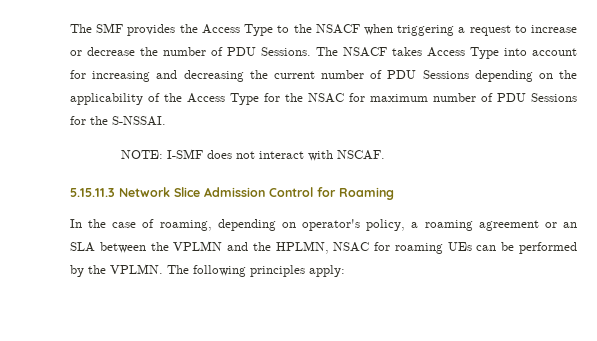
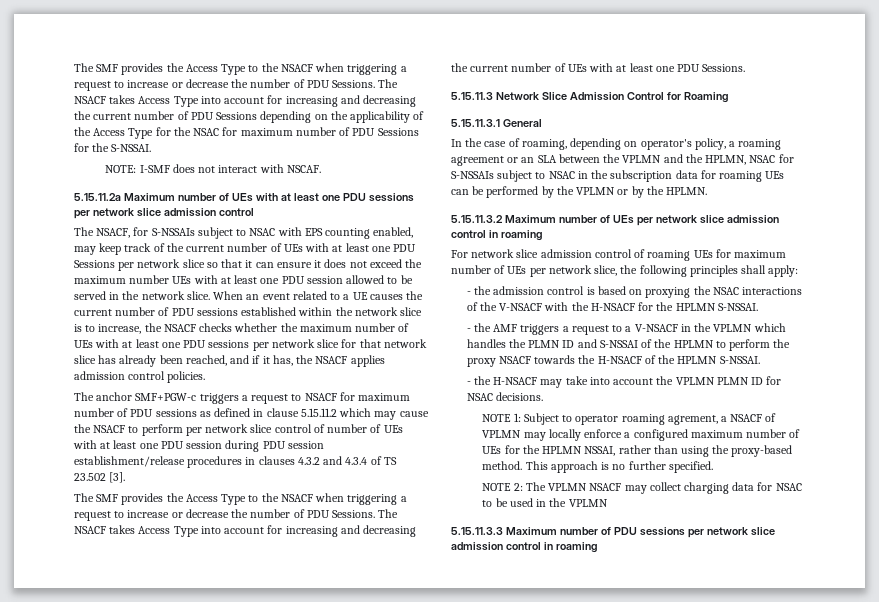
(385, 155) none -> [74,193,414,202] [74,208,254,219] [74,227,414,239] [74,243,417,255] [74,259,423,271] [74,275,413,284] [74,291,424,300] [74,307,423,316] [74,323,410,334] [74,339,427,351] [74,355,385,367] [74,371,206,383] [74,392,411,404] [74,408,429,420] [74,424,403,436] [73,440,324,452] [74,456,397,468] [74,472,126,483] [74,493,407,505] [74,509,399,521] [74,525,417,537] [451,63,746,72] // 5.15.11.2a Maximum number of UEs with at least one PDU sessions per network slice admission control // The NSACF, for S-NSSAIs subject to NSAC with EPS counting enabled, may keep track of the current number of UEs with at least one PDU Sessions per network slice so that it can ensure it does not exceed the maximum number UEs with at least one PDU session allowed to be served in the network slice. When an event related to a UE causes the current number of PDU sessions established within the network slice is to increase, the NSACF checks whether the maximum number of UEs with at least one PDU sessions per network slice for that network slice has already been reached, and if it has, the NSACF applies admission control policies. // The anchor SMF+PGW-c triggers a request to NSACF for maximum number of PDU sessions as defined in clause 5.15.11.2 which may cause the NSACF to perform per network slice control of number of UEs with at least one PDU session during PDU session establishment/release procedures in clauses 4.3.2 and 4.3.4 of TS 23.502 [3]. // The SMF provides the Access Type to the NSACF when triggering a request to increase or decrease the number of PDU Sessions. The NSACF takes Access Type into account for increasing and decreasing the current number of UEs with at least one PDU Sessions.
(394, 193) none -> [451,119,542,127] // 5.15.11.3.1 General
(391, 246) none -> [451,170,716,182] S-NSSAIs subject to NSAC in the subscription data for
[110,264,189,274] VPLMN. The -> [576,186,708,198] [451,215,779,226] [451,230,542,241] [451,249,787,261] [451,265,638,277] VPLMN or by the HPLMN. // 5.15.11.3.2 Maximum number of UEs per network slice admission control in roaming // For network slice admission control of roaming UEs for maximum number of UEs per network slice, the
(305, 271) none -> [741,265,767,274] shall
(345, 271) none -> [466,286,803,298] [466,302,758,311] [466,323,786,335] [466,339,791,351] [466,355,760,367] [466,376,782,388] [466,392,543,401] [482,413,777,425] [482,429,801,441] [482,445,793,457] [482,461,713,473] [482,482,802,494] [482,498,608,507] [451,527,775,538] [451,542,597,553] // - the admission control is based on proxying the NSAC interactions of the V-NSACF with the H-NSACF for the HPLMN S-NSSAI. // - the AMF triggers a request to a V-NSACF in the VPLMN which handles the PLMN ID and S-NSSAI of the HPLMN to perform the proxy NSACF towards the H-NSACF of the HPLMN S-NSSAI. // - the H-NSACF may take into account the VPLMN PLMN ID for NSAC decisions. // NOTE 1: Subject to operator roaming agrement, a NSACF of VPLMN may locally enforce a configured maximum number of UEs for the HPLMN NSSAI, rather than using the proxy-based method. This approach is no further specified. // NOTE 2: The VPLMN NSACF may collect charging data for NSAC to be used in the VPLMN // 5.15.11.3.3 Maximum number of PDU sessions per network slice admission control in roaming

